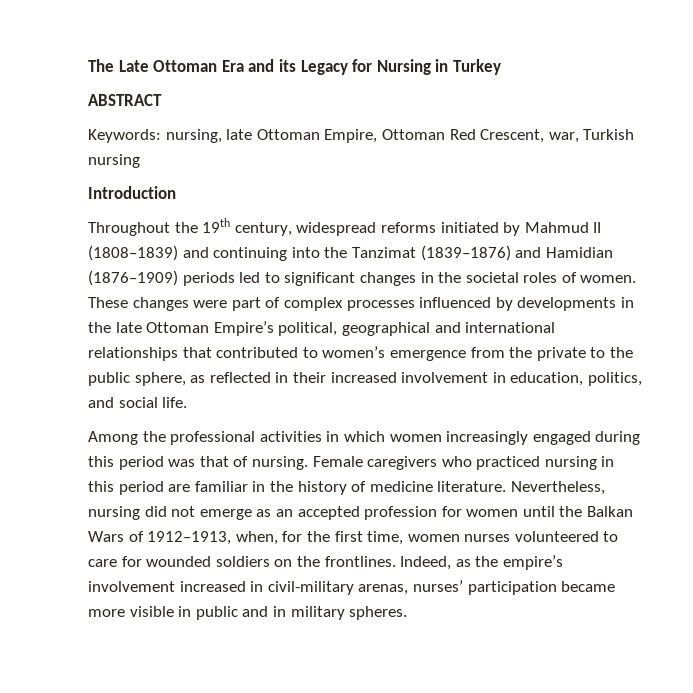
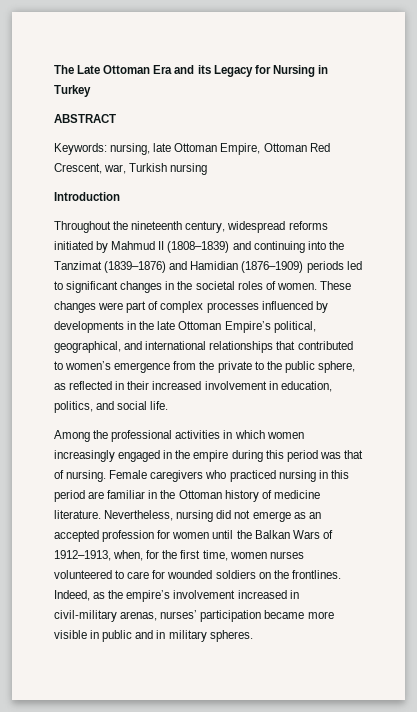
[202,218,231,233] 19th -> [131,221,183,230] nineteenth
[341,322,430,336] geographical -> [54,341,121,353] geographical,
(591, 438) none -> [163,450,229,462] in the empire
(293, 486) none -> [178,490,222,499] Ottoman

